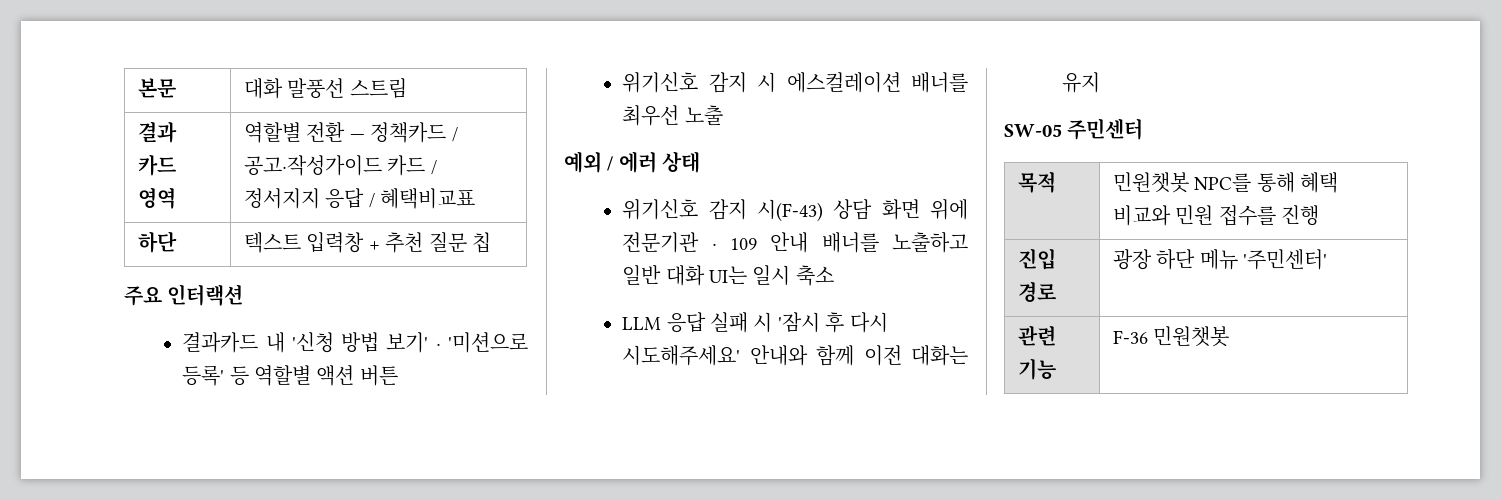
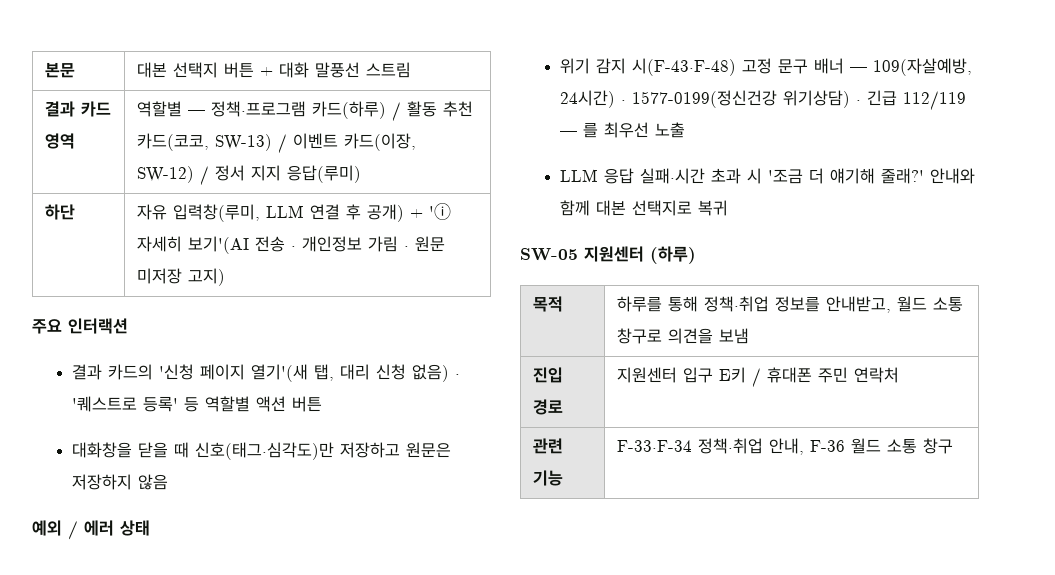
(176, 88) none -> [137,62,274,78] 대본 선택지 버튼 +
[306,122,458,143] [243,155,437,176] [243,188,476,209] [137,231,177,253] [243,232,491,253] [124,284,244,306] [182,332,528,353] 전환 — 정책카드 / 공고·작성가이드 카드 / 정서지지 응답 / 혜택비교표 // 하단 | 텍스트 입력창 + 추천 질문 칩 // 주요 인터랙션 // 결과카드 내 '신청 방법 보기' · '미션으로 -> [188,101,474,121] [137,133,417,153] [137,165,362,185] [45,204,76,220] [137,203,452,222] [137,236,446,254] [137,268,226,286] [32,318,128,334] [71,364,460,382] [71,396,137,412] — 정책·프로그램 카드(하루) / 활동 추천 카드(코코, SW-13) / 이벤트 카드(이장, SW-12) / 정서 지지 응답(루미) // 하단 | 자유 입력창(루미, LLM 연결 후 공개) + 'ⓘ 자세히 보기'(AI 전송 · 개인정보 가림 · 원문 미저장 고지) // 주요 인터랙션 // 결과 카드의 '신청 페이지 열기'(새 탭, 대리 신청 없음) · '퀘스트로
[622,72,968,93] [622,105,723,126] [564,151,701,173] [622,199,968,222] [622,232,968,253] [622,265,834,286] [622,312,888,333] [622,345,968,366] [1062,72,1101,93] 위기신호 감지 시 에스컬레이션 배너를 최우선 노출 // 예외 / 에러 상태 // 위기신호 감지 시(F-43) 상담 화면 위에 전문기관 · 109 안내 배너를 노출하고 일반 대화 UI는 일시 축소 // LLM 응답 실패 시 '잠시 후 다시 시도해주세요' 안내와 함께 이전 대화는 유지 -> [71,442,451,460] [71,474,168,490] [32,520,150,540] [559,58,972,76] [559,90,966,110] [559,122,685,138] [559,168,975,184] [559,200,728,216] 대화창을 닫을 때 신호(태그·심각도)만 저장하고 원문은 저장하지 않음 // 예외 / 에러 상태 // 위기 감지 시(F-43·F-48) 고정 문구 배너 — 109(자살예방, 24시간) · 1577-0199(정신건강 위기상담) · 긴급 112/119 — 를 최우선 노출 // LLM 응답 실패·시간 초과 시 '조금 더 얘기해 줄래?' 안내와 함께 대본 선택지로 복귀
[1067,118,1144,140] 주민센터 -> [584,246,696,264] 지원센터 (하루)
[1112,172,1339,193] [1112,205,1320,226] [1017,248,1056,270] [1017,281,1056,302] [1112,249,1328,270] [1017,325,1056,346] [1017,358,1056,380] [1112,326,1230,347] 민원챗봇 NPC를 통해 혜택 비교와 민원 접수를 진행 // 진입 경로 | 광장 하단 메뉴 '주민센터' // 관련 기능 | F-36 민원챗봇 -> [617,296,964,313] [617,328,750,344] [533,367,564,383] [533,399,564,415] [617,367,900,387] [533,438,564,454] [533,470,564,486] [617,438,954,455] 하루를 통해 정책·취업 정보를 안내받고, 월드 소통 창구로 의견을 보냄 // 진입 경로 | 지원센터 입구 E키 / 휴대폰 주민 연락처 // 관련 기능 | F-33·F-34 정책·취업 안내, F-36 월드 소통 창구

